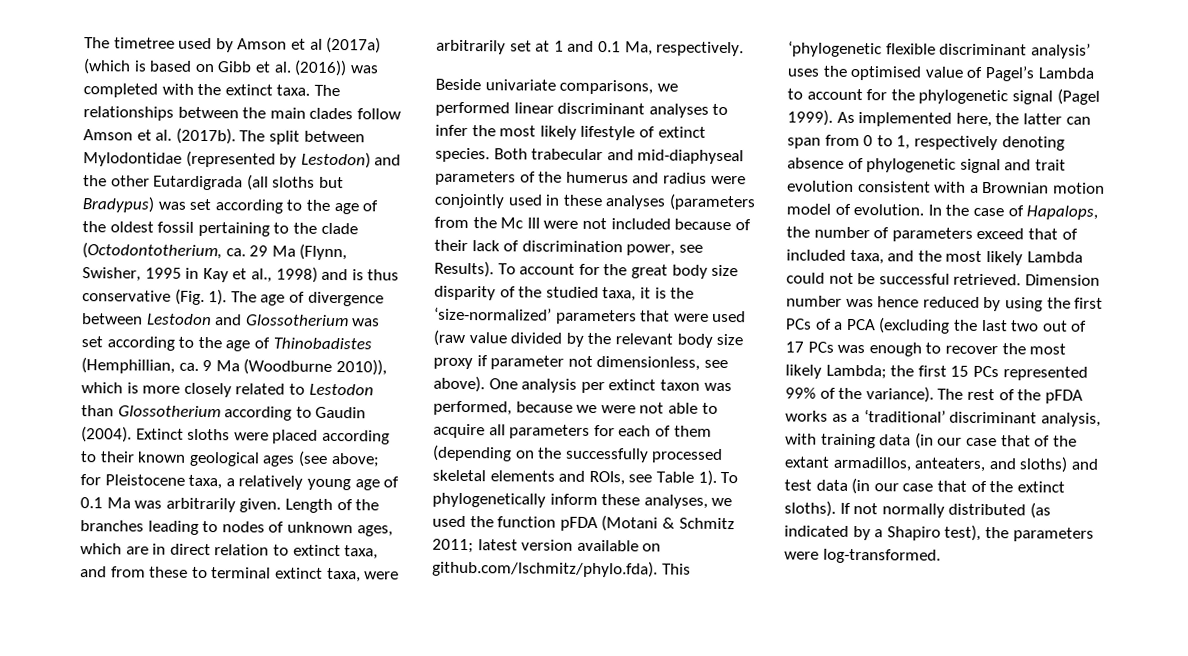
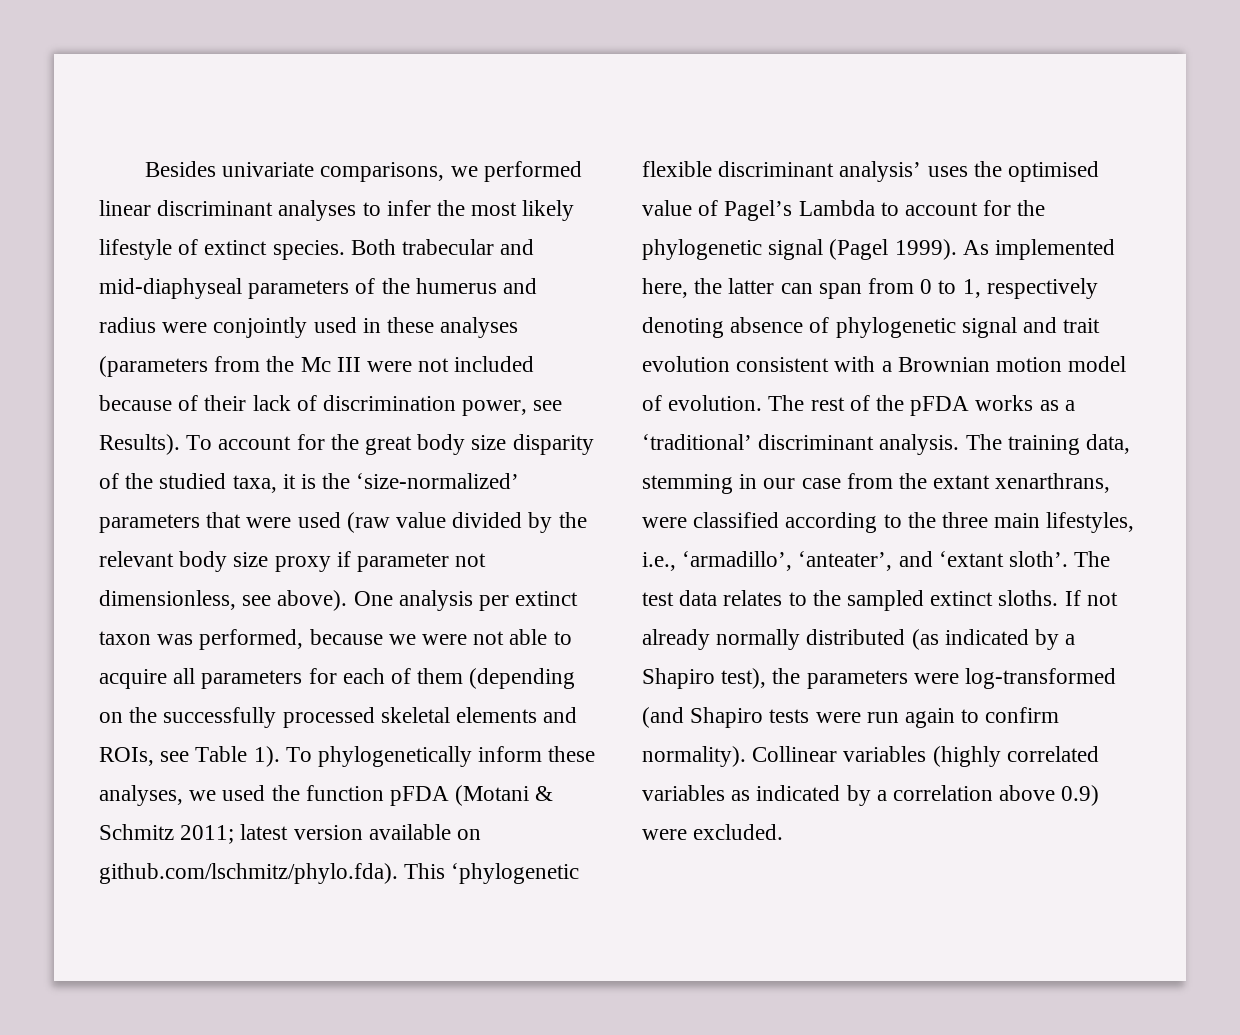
[84,36,382,54] [83,58,379,77] [83,83,340,98] [83,106,401,121] [83,127,365,145] [83,150,402,169] [83,174,344,191] [82,196,379,215] [82,221,358,237] [82,242,348,261] [82,266,400,283] [82,288,384,307] [82,313,381,327] [81,336,372,352] [81,357,387,376] [81,382,374,398] [81,405,367,421] [81,426,390,445] [80,450,380,468] [80,474,400,491] [80,497,380,513] [80,520,393,537] [80,543,379,560] [80,566,400,583] [436,39,745,57] [435,78,481,91] The timetree used by Amson et al (2017a) (which is based on Gibb et al. (2016)) was completed with the extinct taxa. The relationships between the main clades follow Amson et al. (2017b). The split between Mylodontidae (represented by Lestodon) and the other Eutardigrada (all sloths but Bradypus) was set according to the age of the oldest fossil pertaining to the clade (Octodontotherium, ca. 29 Ma (Flynn, Swisher, 1995 in Kay et al., 1998) and is thus conservative (Fig. 1). The age of divergence between Lestodon and Glossotherium was set according to the age of Thinobadistes (Hemphillian, ca. 9 Ma (Woodburne 2010)), which is more closely related to Lestodon than Glossotherium according to Gaudin (2004). Extinct sloths were placed according to their known geological ages (see above; for Pleistocene taxa, a relatively young age of 0.1 Ma was arbitrarily given. Length of the branches leading to nodes of unknown ages, which are in direct relation to extinct taxa, and from these to terminal extinct taxa, were arbitrarily set at 1 and 0.1 Ma, respectively. // Beside -> [144,161,216,177] Besides
[927,204,1099,220] [786,226,1078,242] [786,249,1083,266] [786,272,1100,286] [786,295,1104,312] [785,317,1088,334] [785,341,1067,357] [785,364,1088,381] [785,386,934,403] In the case of Hapalops, the number of parameters exceed that of included taxa, and the most likely Lambda could not be successful retrieved. Dimension number was hence reduced by using the first PCs of a PCA (excluding the last two out of 17 PCs was enough to recover the most likely Lambda; the first 15 PCs represented 99% of the variance). -> (763, 403) none
[1040,412,1101,427] [785,432,1077,449] [784,456,1099,473] [784,477,1065,495] [784,500,836,517] analysis, with training data (in our case that of the extant armadillos, anteaters, and sloths) and test data (in our case that of the extinct sloths). -> [879,434,1131,455] [642,473,1111,494] [642,512,1135,533] [642,551,1111,571] [642,590,1059,611] analysis. The training data, stemming in our case from the extant xenarthrans, were classified according to the three main lifestyles, i.e., ‘armadillo’, ‘anteater’, and ‘extant sloth’. The test data relates to the sampled extinct sloths.
(879, 508) none -> [642,629,710,650] already
[822,548,941,564] log-transformed. -> [965,668,1117,689] [642,707,1060,728] [642,746,1099,767] [642,785,1100,806] [642,824,784,840] log-transformed (and Shapiro tests were run again to confirm normality). Collinear variables (highly correlated variables as indicated by a correlation above 0.9) were excluded.

